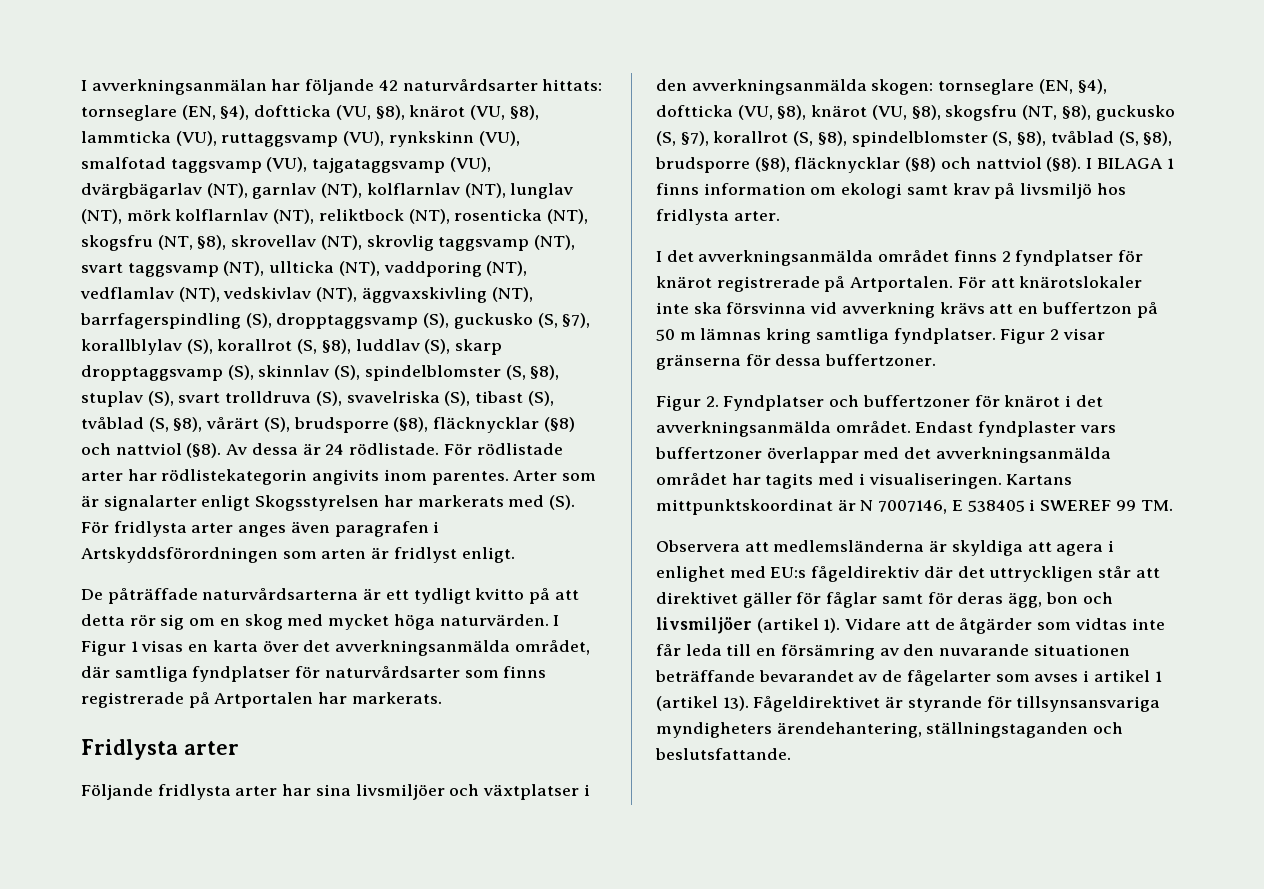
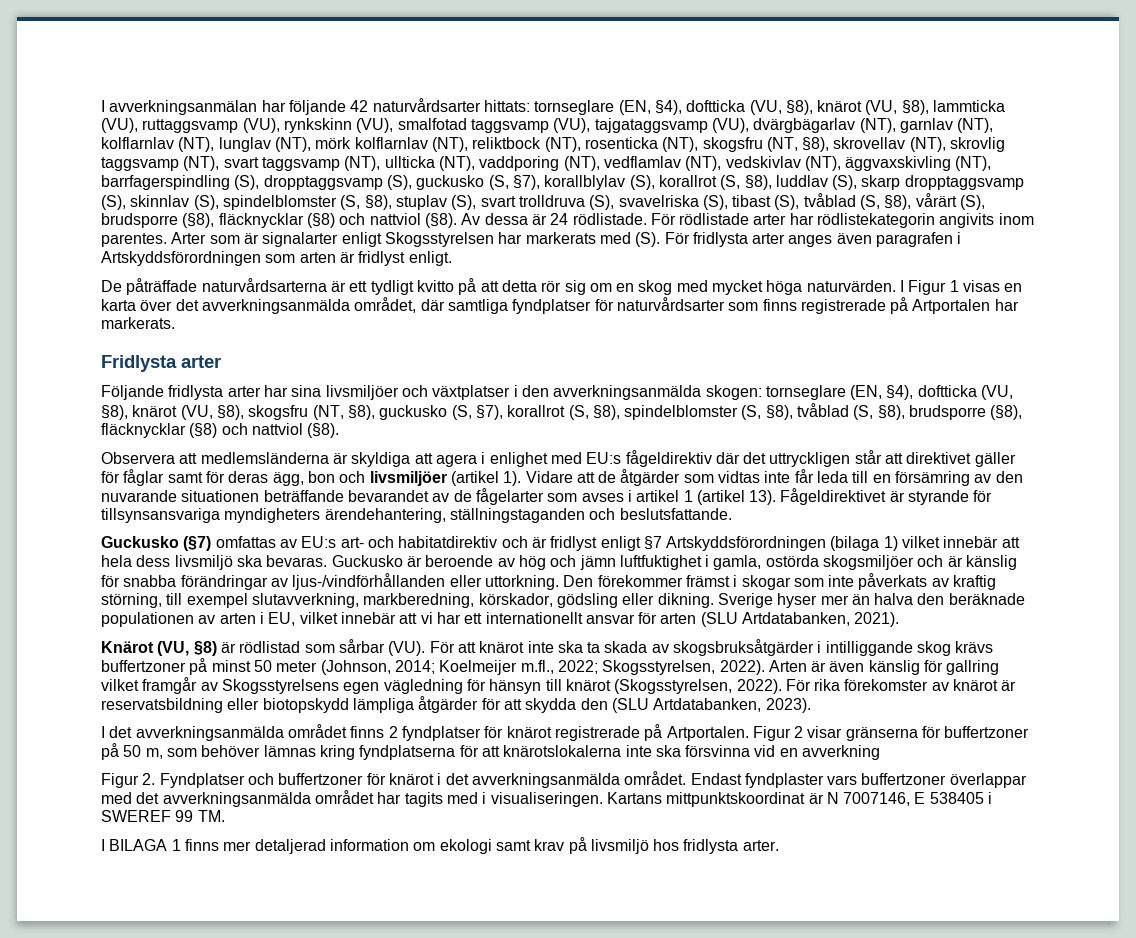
[1086,158,1174,169] [656,183,1126,199] [656,209,780,225] [656,250,1144,266] [656,276,1143,292] [656,302,1158,318] [656,328,1105,344] [656,354,937,370] [656,395,1103,411] [656,421,1116,437] [655,447,1111,463] [656,473,1073,489] [656,499,1173,515] I BILAGA 1 finns information om ekologi samt krav på livsmiljö hos fridlysta arter. // I det avverkningsanmälda området finns 2 fyndplatser för knärot registrerade på Artportalen. För att knärotslokaler inte ska försvinna vid avverkning krävs att en buffertzon på 50 m lämnas kring samtliga fyndplatser. Figur 2 visar gränserna för dessa buffertzoner. // Figur 2. Fyndplatser och buffertzoner för knärot i det avverkningsanmälda området. Endast fyndplaster vars buffertzoner överlappar med det avverkningsanmälda området har tagits med i visualiseringen. Kartans mittpunktskoordinat är N 7007146, E 538405 i SWEREF 99 TM. -> (340, 430) none
(791, 754) none -> [101,536,1020,551] [101,555,1018,570] [101,573,997,590] [101,593,1025,608] [101,612,900,627] [101,639,994,656] [101,658,1000,675] [101,677,1017,694] [101,696,811,713] [101,724,1030,741] [101,743,881,760] [101,771,1027,788] [101,790,993,807] [101,810,225,822] [101,837,779,854] // Guckusko (§7) omfattas av EU:s art- och habitatdirektiv och är fridlyst enligt §7 Artskyddsförordningen (bilaga 1) vilket innebär att hela dess livsmiljö ska bevaras. Guckusko är beroende av hög och jämn luftfuktighet i gamla, ostörda skogsmiljöer och är känslig för snabba förändringar av ljus-/vindförhållanden eller uttorkning. Den förekommer främst i skogar som inte påverkats av kraftig störning, till exempel slutavverkning, markberedning, körskador, gödsling eller dikning. Sverige hyser mer än halva den beräknade populationen av arten i EU, vilket innebär att vi har ett internationellt ansvar för arten (SLU Artdatabanken, 2021). // Knärot (VU, §8) är rödlistad som sårbar (VU). För att knärot inte ska ta skada av skogsbruksåtgärder i intilliggande skog krävs buffertzoner på minst 50 meter (Johnson, 2014; Koelmeijer m.fl., 2022; Skogsstyrelsen, 2022). Arten är även känslig för gallring vilket framgår av Skogsstyrelsens egen vägledning för hänsyn till knärot (Skogsstyrelsen, 2022). För rika förekomster av knärot är reservatsbildning eller biotopskydd lämpliga åtgärder för att skydda den (SLU Artdatabanken, 2023). // I det avverkningsanmälda området finns 2 fyndplatser för knärot registrerade på Artportalen. Figur 2 visar gränserna för buffertzoner på 50 m, som behöver lämnas kring fyndplatserna för att knärotslokalerna inte ska försvinna vid en avverkning // Figur 2. Fyndplatser och buffertzoner för knärot i det avverkningsanmälda området. Endast fyndplaster vars buffertzoner överlappar med det avverkningsanmälda området har tagits med i visualiseringen. Kartans mittpunktskoordinat är N 7007146, E 538405 i SWEREF 99 TM. // I BILAGA 1 finns mer detaljerad information om ekologi samt krav på livsmiljö hos fridlysta arter.

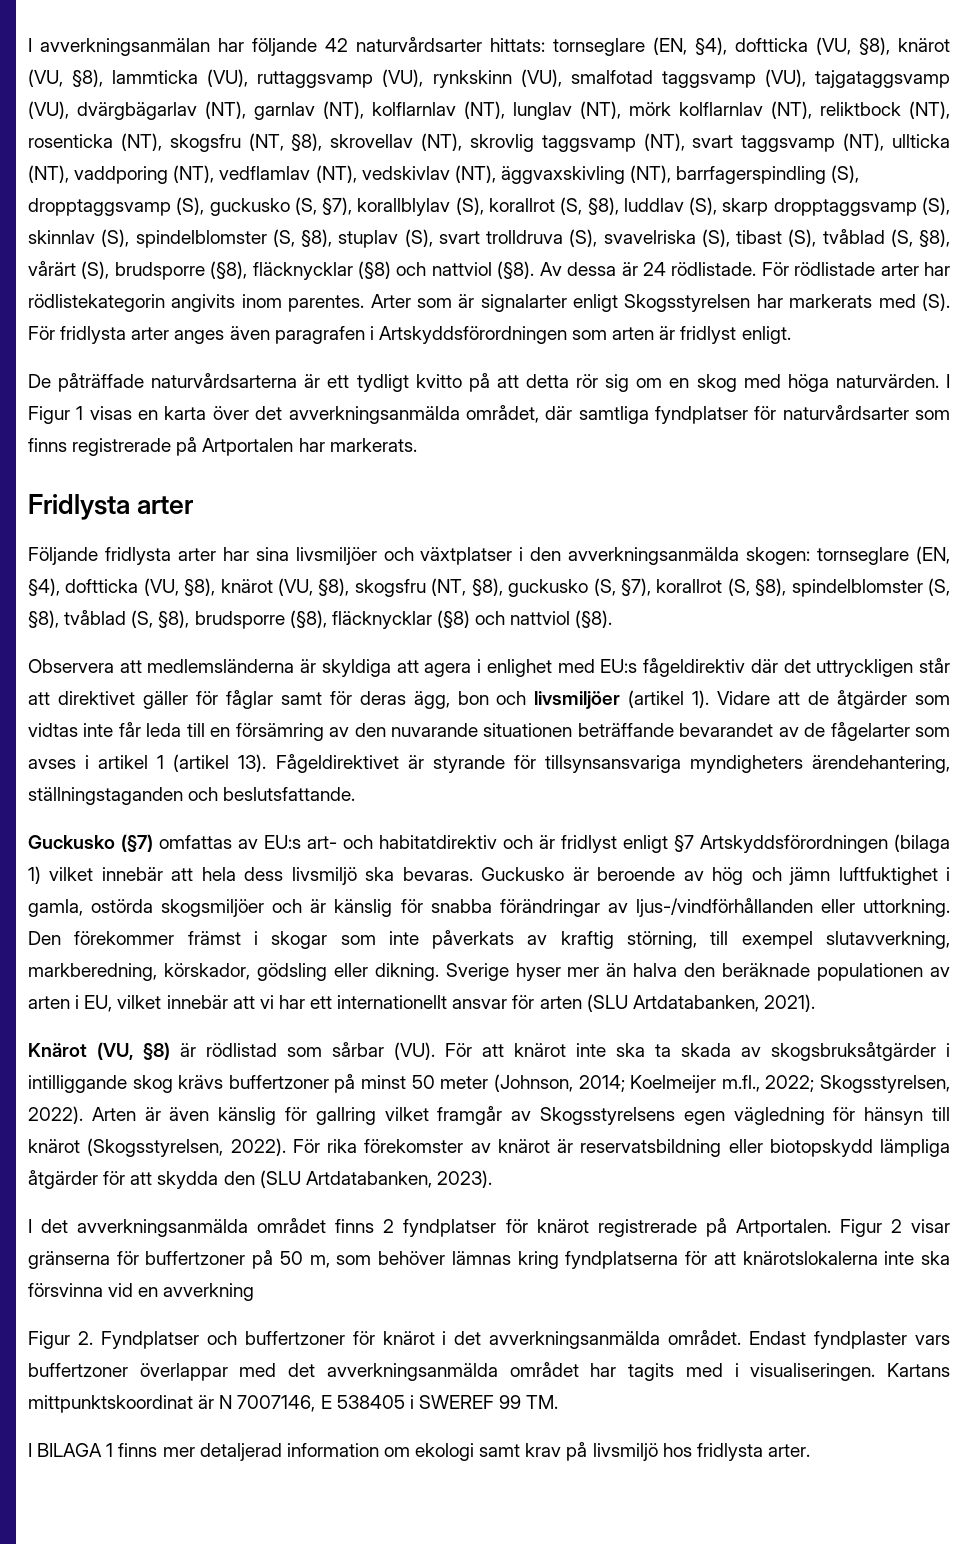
[712,280,764,295] mycket -> (781, 381) none

